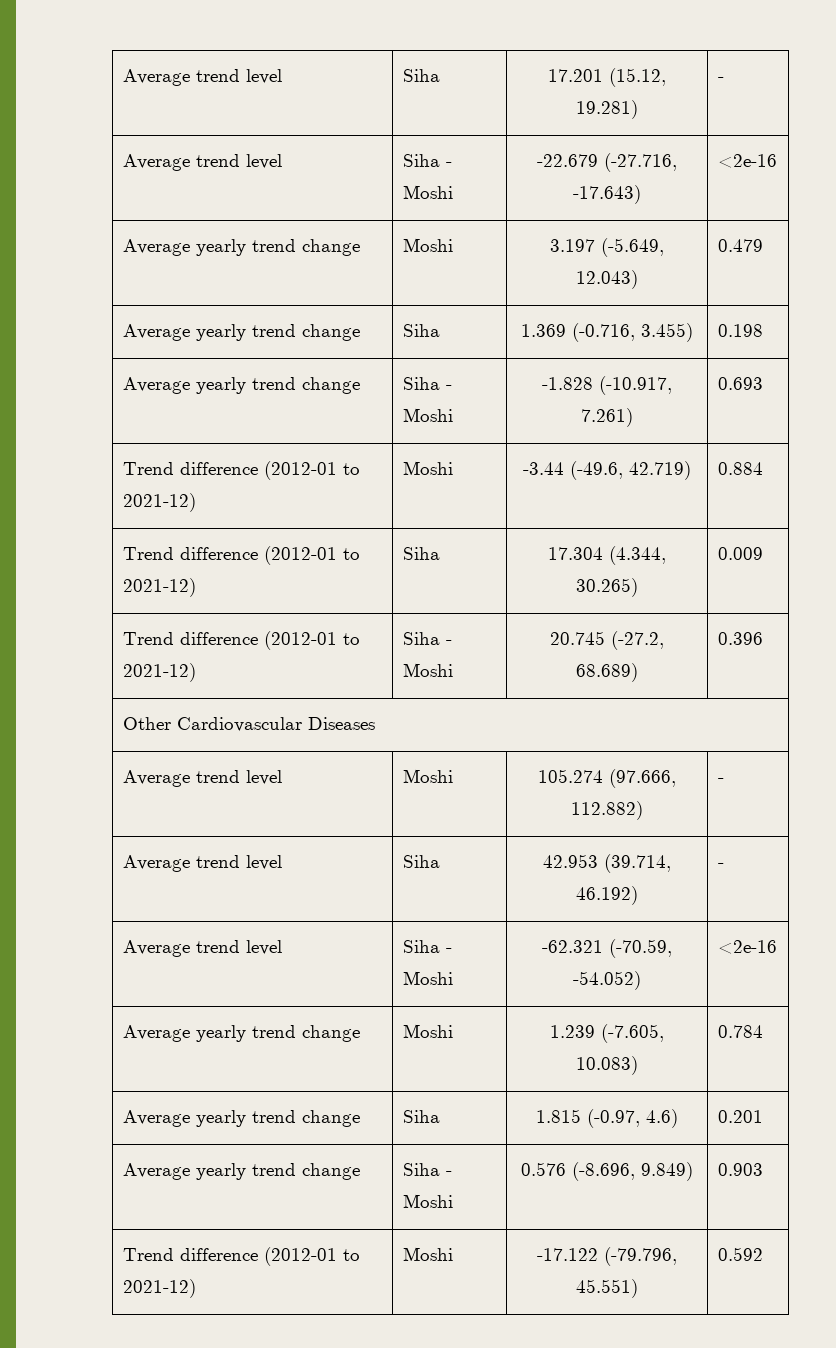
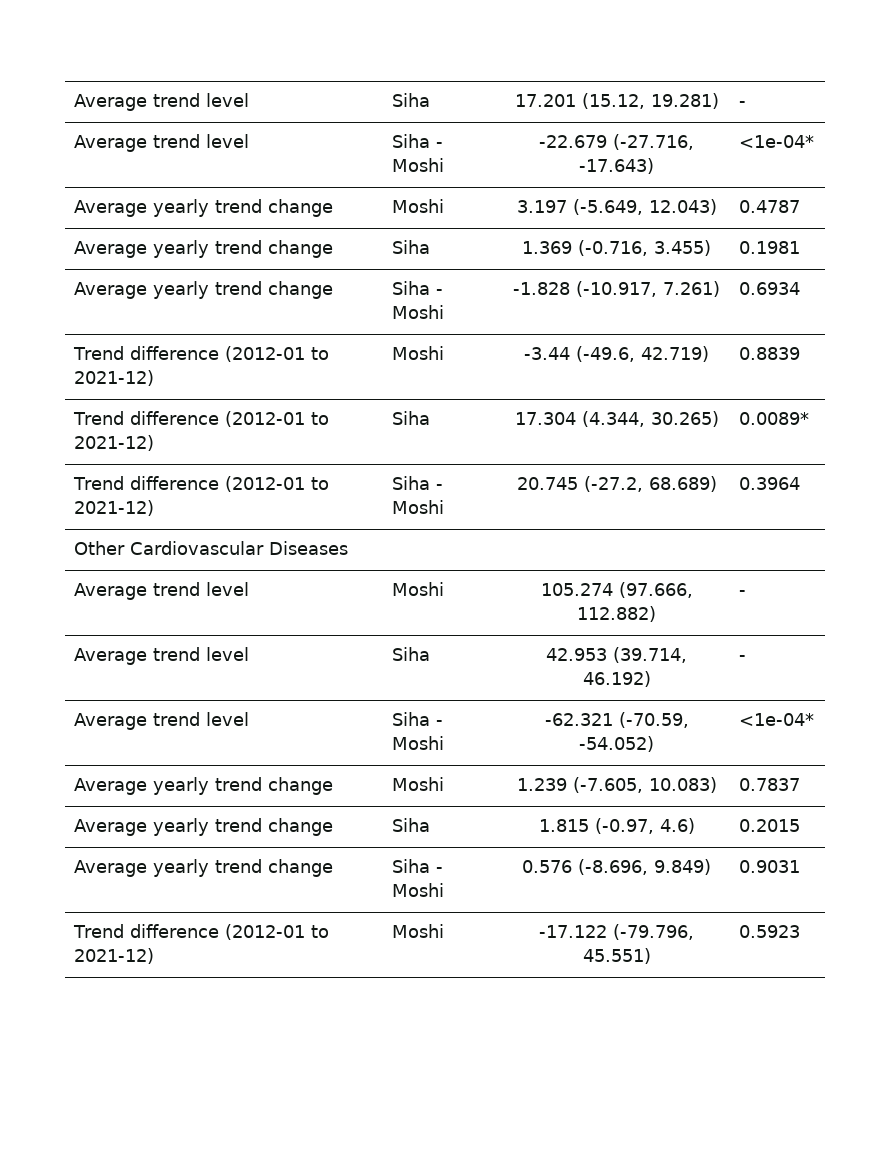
[717,154,777,168] <2e-16 -> [738,135,814,148] <1e-04*
[717,239,763,252] 0.479 -> [738,200,800,213] 0.4787
[717,324,763,337] 0.198 -> [738,241,800,254] 0.1981
[717,377,763,390] 0.693 -> [738,282,800,295] 0.6934
[717,462,763,475] 0.884 -> [738,347,800,360] 0.8839
[717,547,763,560] 0.009 -> [738,412,809,425] 0.0089*
[717,632,763,645] 0.396 -> [738,477,800,490] 0.3964
[717,940,777,954] <2e-16 -> [738,713,814,726] <1e-04*
[717,1025,763,1038] 0.784 -> [738,778,800,791] 0.7837
[717,1110,763,1123] 0.201 -> [738,819,800,832] 0.2015
[717,1163,763,1176] 0.903 -> [738,860,800,873] 0.9031
[717,1247,763,1261] 0.592 -> [738,925,800,938] 0.5923

